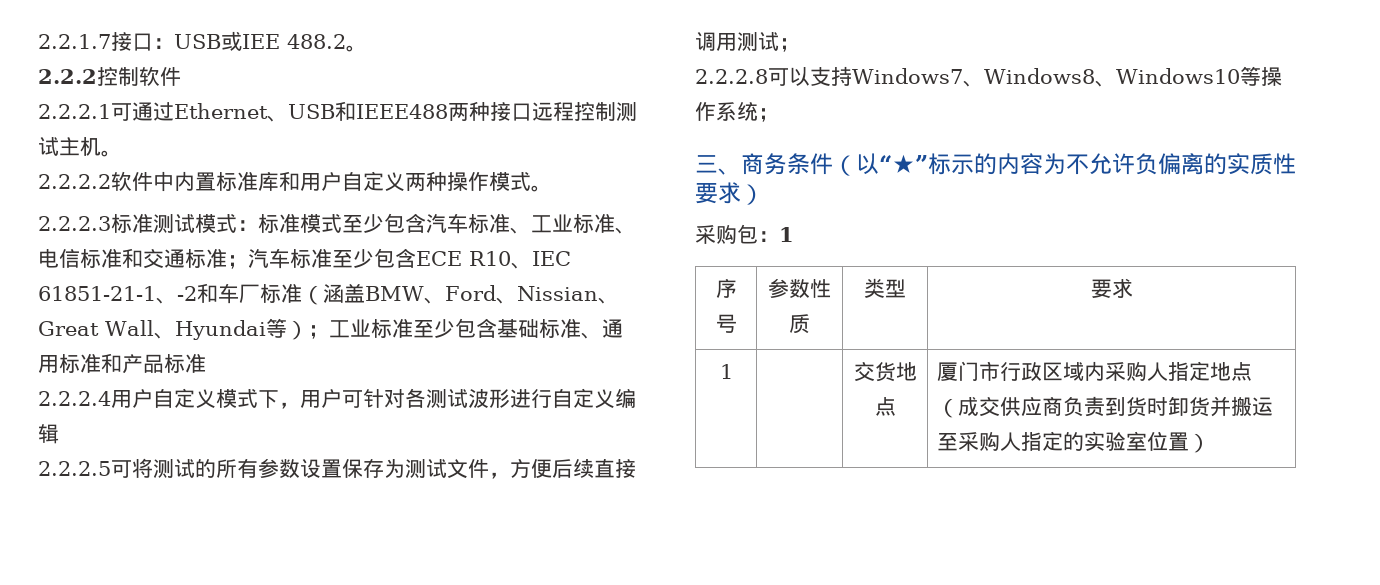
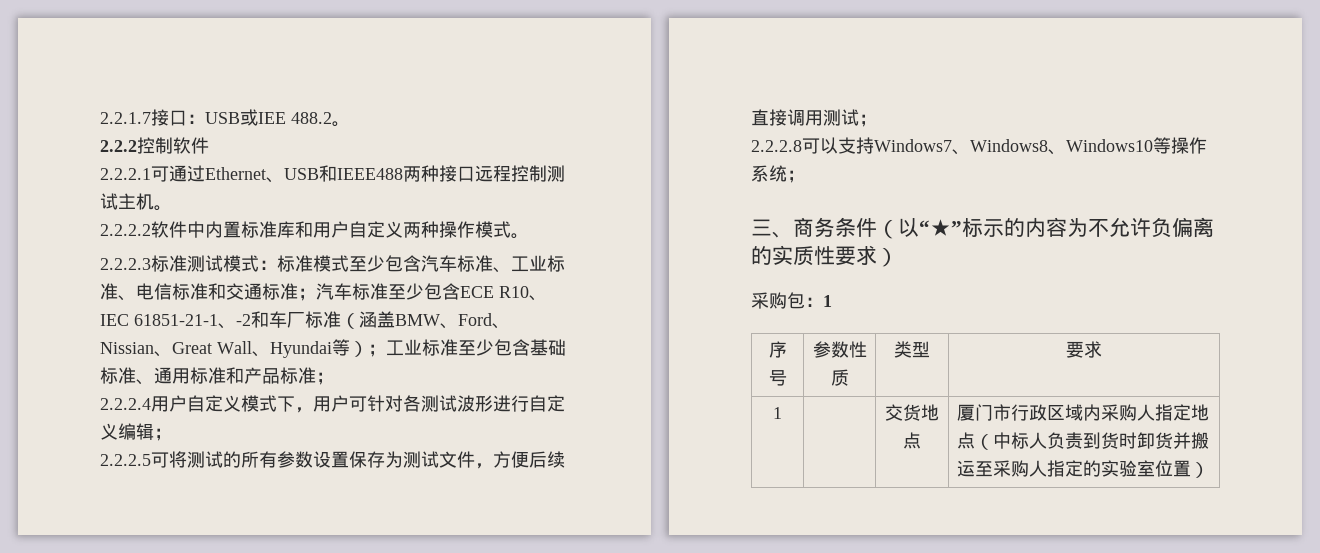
(206, 363) none -> [316,372,334,385] ；
(59, 434) none -> [154,428,172,441] ；
[958,396,1064,417] 成交供应商 -> [992,432,1047,449] 中标人

